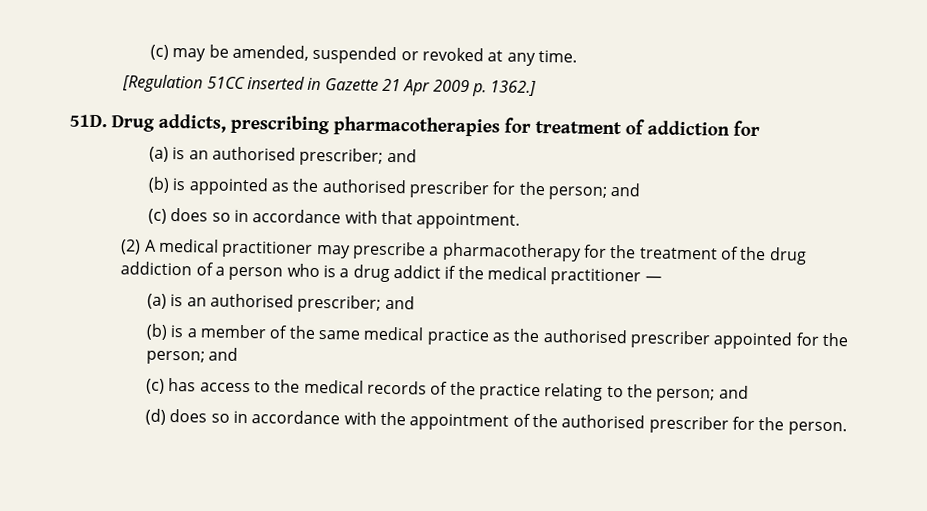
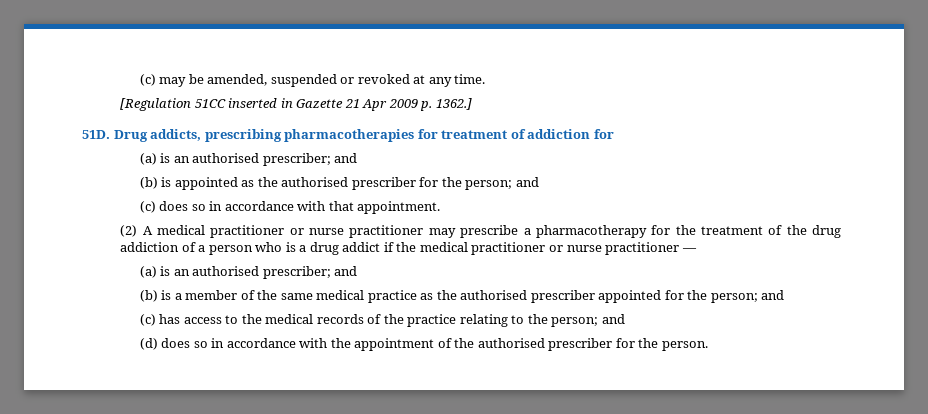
(314, 249) none -> [289,225,424,238] or nurse practitioner
(642, 277) none -> [548,242,680,255] or nurse practitioner

